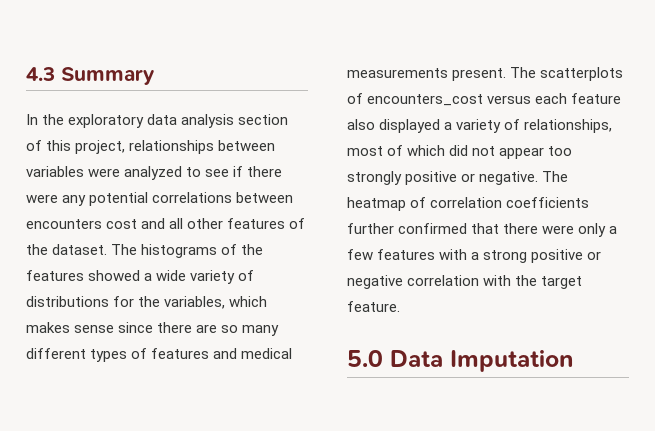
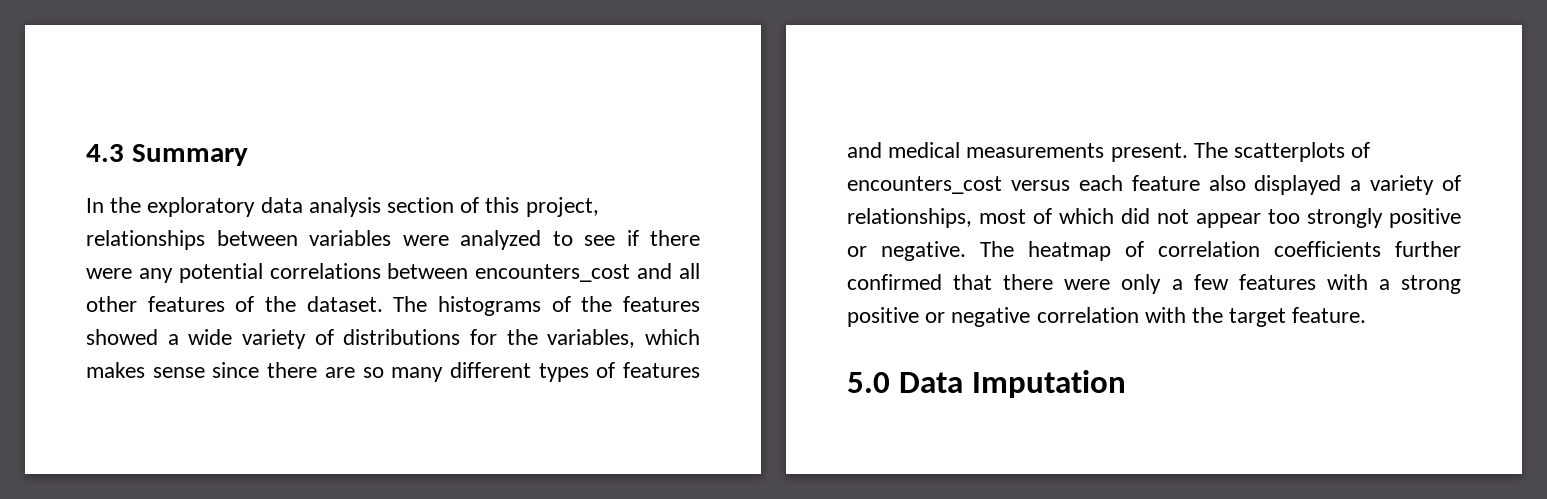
[26,219,138,229] encounters cost -> [475,264,631,282] encounters_cost

